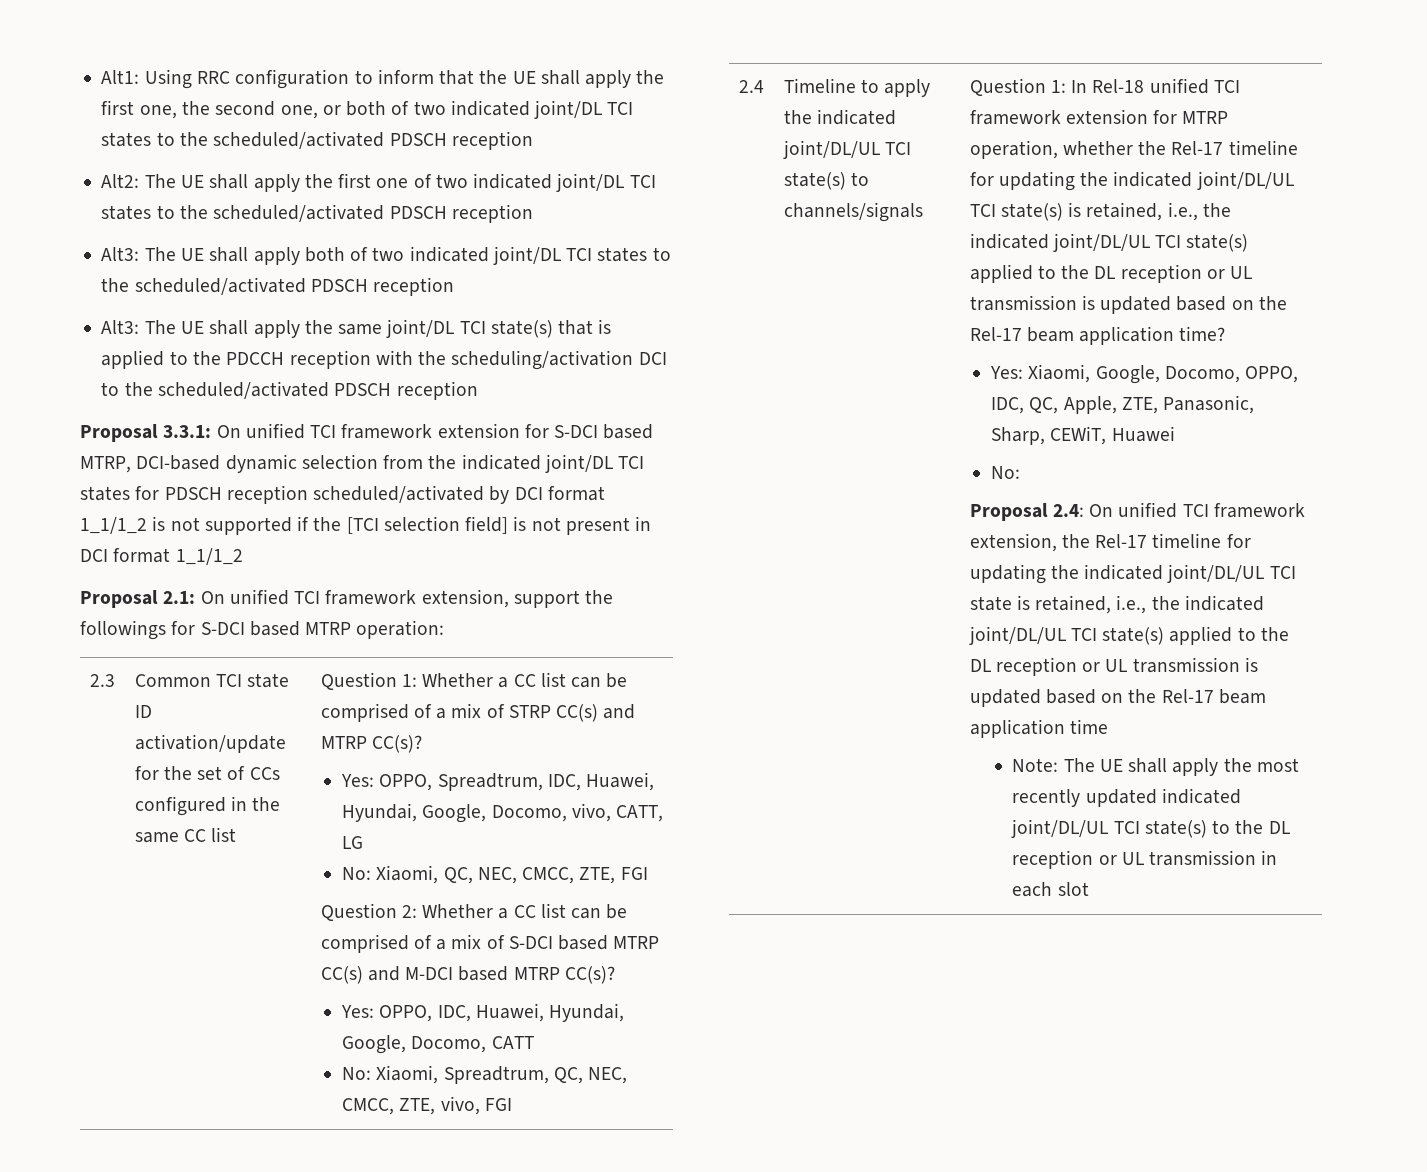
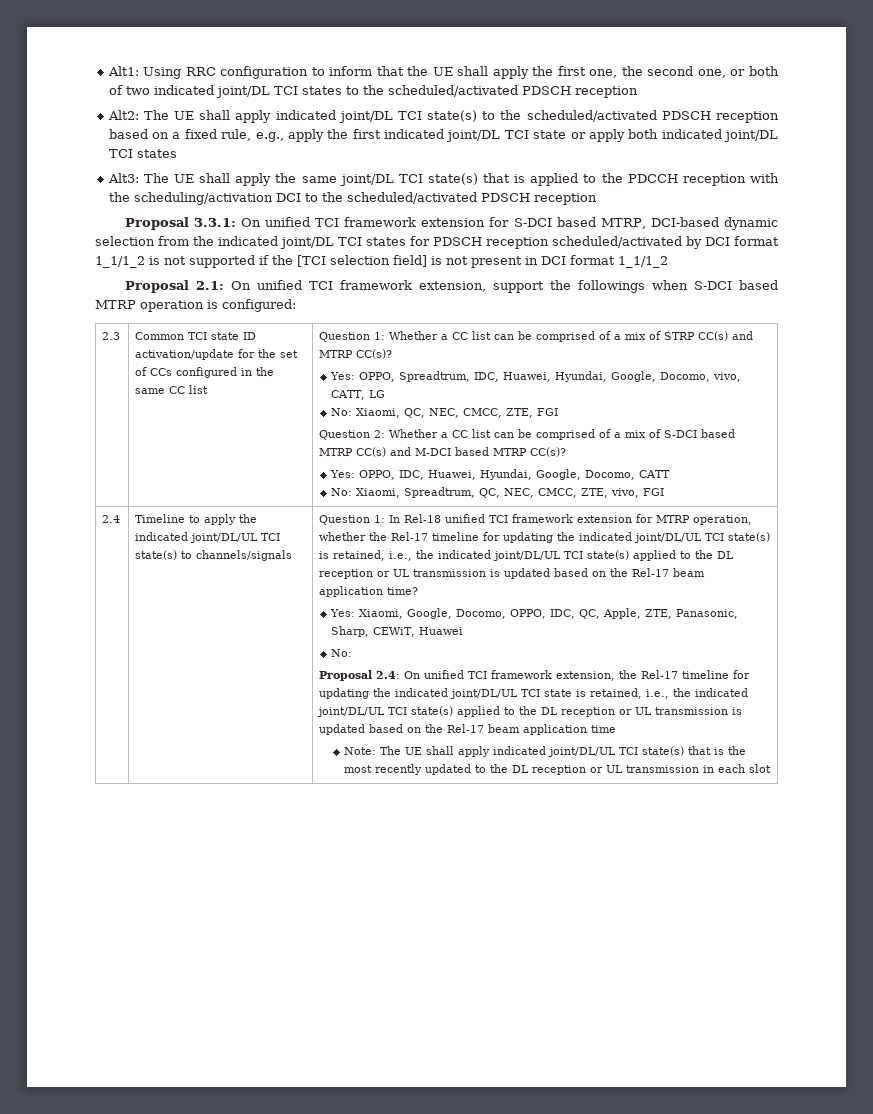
[304,173,656,192] [101,204,533,223] [101,246,671,265] [101,277,455,296] the first one of two indicated joint/DL TCI states to the scheduled/activated PDSCH reception // Alt3: The UE shall apply both of two indicated joint/DL TCI states to the scheduled/activated PDSCH reception -> [275,110,779,123] [108,129,779,142] [108,149,177,158] indicated joint/DL TCI state(s) to the scheduled/activated PDSCH reception based on a fixed rule, e.g., apply the first indicated joint/DL TCI state or apply both indicated joint/DL TCI states
[171,620,445,639] for S-DCI based MTRP operation: -> [651,280,779,290] [95,299,296,312] when S-DCI based MTRP operation is configured:
[1223,758,1299,772] [1012,788,1241,807] [1011,819,1207,838] the most recently updated indicated joint/DL/UL TCI state(s) -> [493,746,747,757] [344,764,472,775] indicated joint/DL/UL TCI state(s) that is the most recently updated

